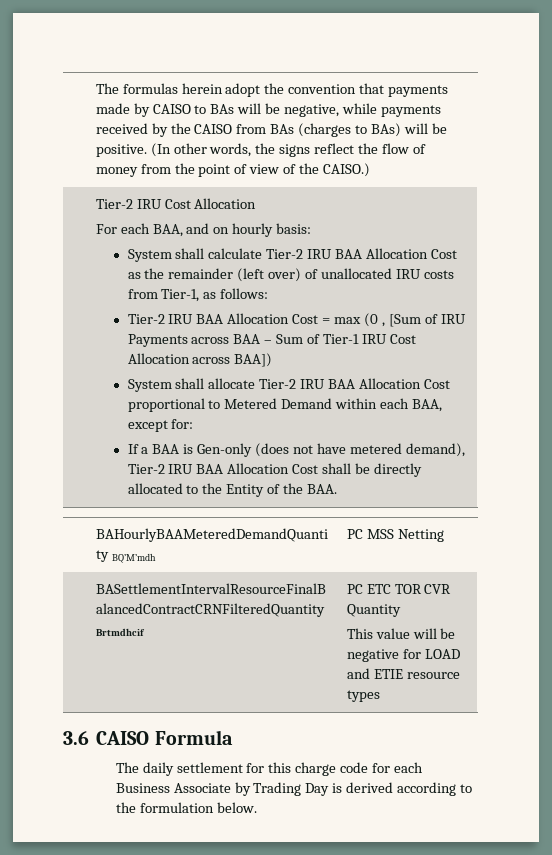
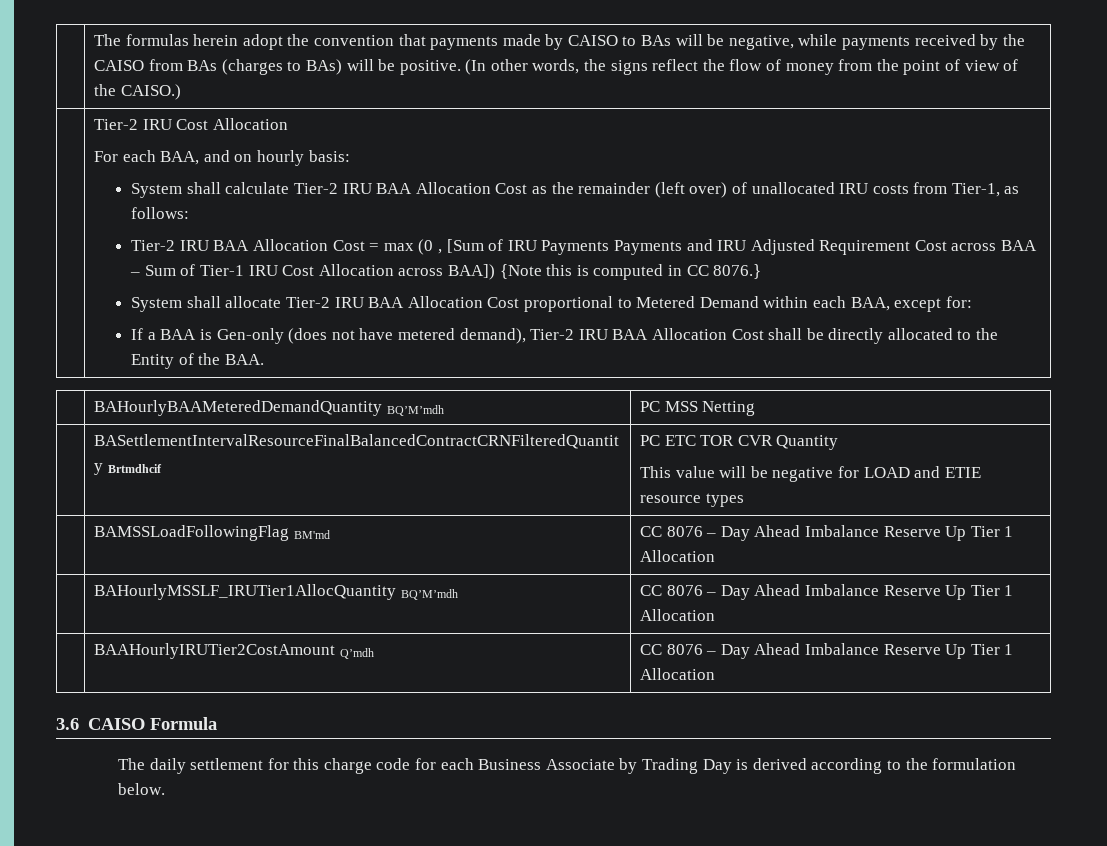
(188, 340) none -> [613,239,947,255] Payments and IRU Adjusted Requirement Cost
(273, 360) none -> [499,264,762,280] {Note this is computed in CC 8076.}
(380, 696) none -> [93,525,330,541] [639,525,1014,541] [639,550,715,562] [93,584,458,600] [639,584,1014,600] [639,609,715,621] [93,643,374,659] [639,643,1014,659] [639,668,715,680] // | BAMSSLoadFollowingFlag BM'md | CC 8076 – Day Ahead Imbalance Reserve Up Tier 1 Allocation // | BAHourlyMSSLF_IRUTier1AllocQuantity BQ’M’mdh | CC 8076 – Day Ahead Imbalance Reserve Up Tier 1 Allocation // | BAAHourlyIRUTier2CostAmount Q’mdh | CC 8076 – Day Ahead Imbalance Reserve Up Tier 1 Allocation

